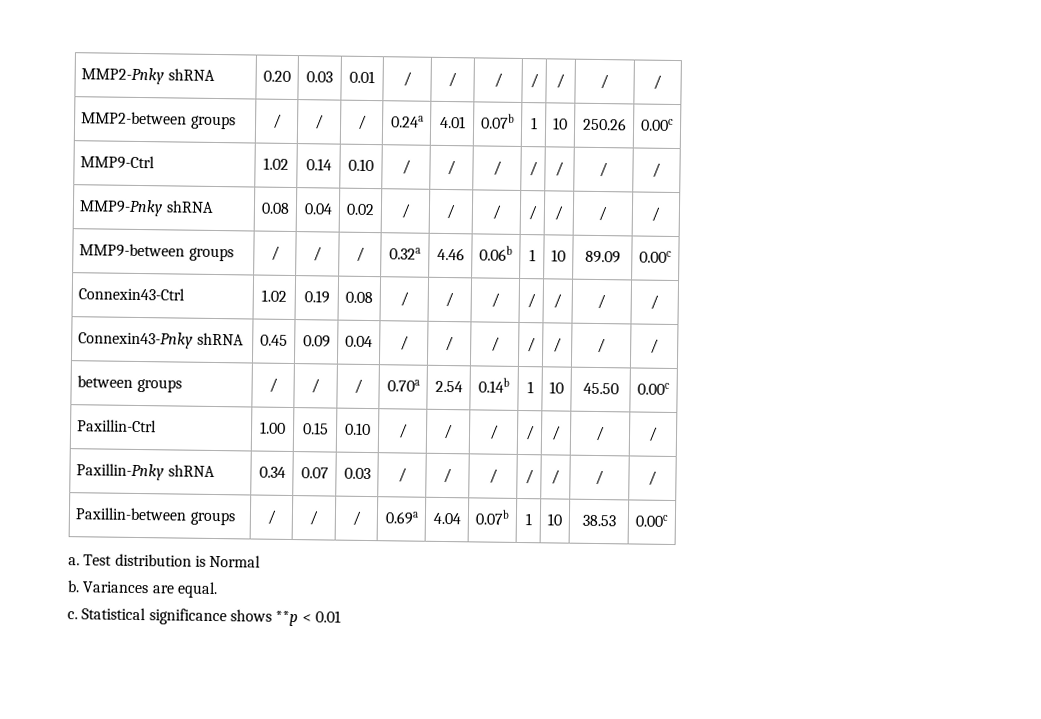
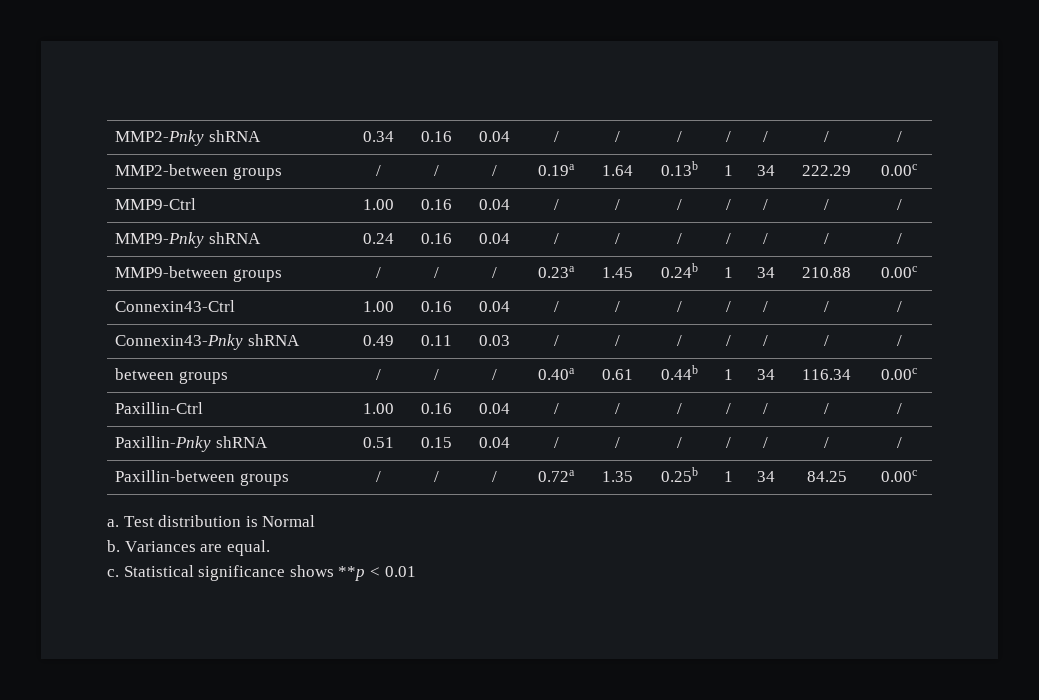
[263,70,291,82] [306,71,333,83] [349,70,375,84] 0.20 | 0.03 | 0.01 -> [362,131,394,142] [421,131,452,142] [479,131,510,142] 0.34 | 0.16 | 0.04
[390,115,424,128] [439,115,466,129] [481,113,515,129] [530,117,538,130] [553,117,568,130] [582,117,627,131] 0.24a | 4.01 | 0.07b | 1 | 10 | 250.26 -> [538,164,575,176] [602,165,633,176] [661,161,698,176] [724,165,733,176] [756,165,775,176] [802,165,851,176] 0.19a | 1.64 | 0.13b | 1 | 34 | 222.29
[263,157,289,170] [305,158,332,171] [348,158,374,172] 1.02 | 0.14 | 0.10 -> [362,199,394,210] [421,199,452,210] [479,199,510,210] 1.00 | 0.16 | 0.04
[261,202,290,214] [303,203,333,215] [346,203,375,216] 0.08 | 0.04 | 0.02 -> [362,233,394,244] [421,233,452,244] [479,233,510,244] 0.24 | 0.16 | 0.04
[389,247,421,260] [436,247,465,261] [479,245,513,261] [528,249,536,262] [551,249,566,262] [584,250,621,264] 0.32a | 4.46 | 0.06b | 1 | 10 | 89.09 -> [538,266,575,278] [602,267,633,278] [661,263,698,278] [724,267,733,278] [756,267,775,278] [802,267,851,278] 0.23a | 1.45 | 0.24b | 1 | 34 | 210.88
[261,289,287,302] [303,290,330,304] [345,291,373,304] 1.02 | 0.19 | 0.08 -> [362,301,394,312] [421,301,452,312] [479,301,510,312] 1.00 | 0.16 | 0.04
[260,334,288,346] [302,335,331,348] [345,335,373,348] 0.45 | 0.09 | 0.04 -> [362,335,394,346] [421,335,452,346] [479,335,510,346] 0.49 | 0.11 | 0.03
[386,379,420,392] [434,380,463,393] [478,377,510,393] [526,381,534,394] [549,381,564,394] [582,382,619,395] 0.70a | 2.54 | 0.14b | 1 | 10 | 45.50 -> [538,368,575,380] [602,369,633,380] [661,365,698,380] [724,369,733,380] [756,369,775,380] [802,369,851,380] 0.40a | 0.61 | 0.44b | 1 | 34 | 116.34
[302,422,329,435] [345,422,371,436] 0.15 | 0.10 -> [421,403,452,414] [479,403,510,414] 0.16 | 0.04
[258,466,286,478] [300,467,329,479] [343,467,371,480] 0.34 | 0.07 | 0.03 -> [362,437,394,448] [421,437,452,448] [479,437,510,448] 0.51 | 0.15 | 0.04
[384,511,418,525] [432,512,461,525] [475,509,510,525] [524,513,532,526] [547,513,562,526] [581,514,616,527] 0.69a | 4.04 | 0.07b | 1 | 10 | 38.53 -> [538,470,575,482] [602,471,633,482] [661,467,698,482] [724,471,733,482] [756,471,775,482] [806,471,847,482] 0.72a | 1.35 | 0.25b | 1 | 34 | 84.25

